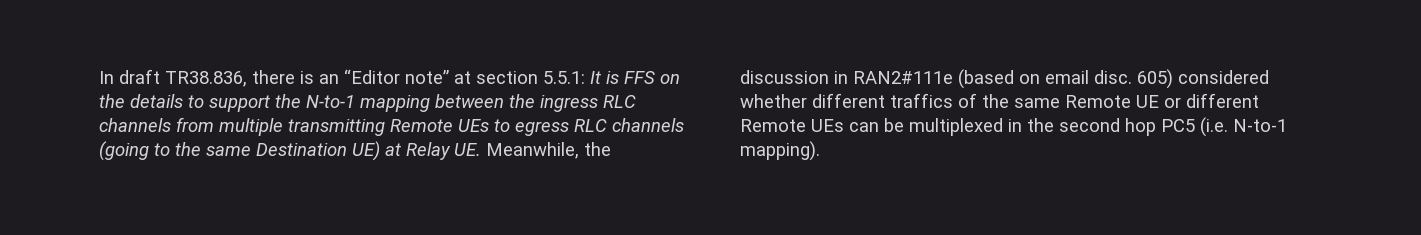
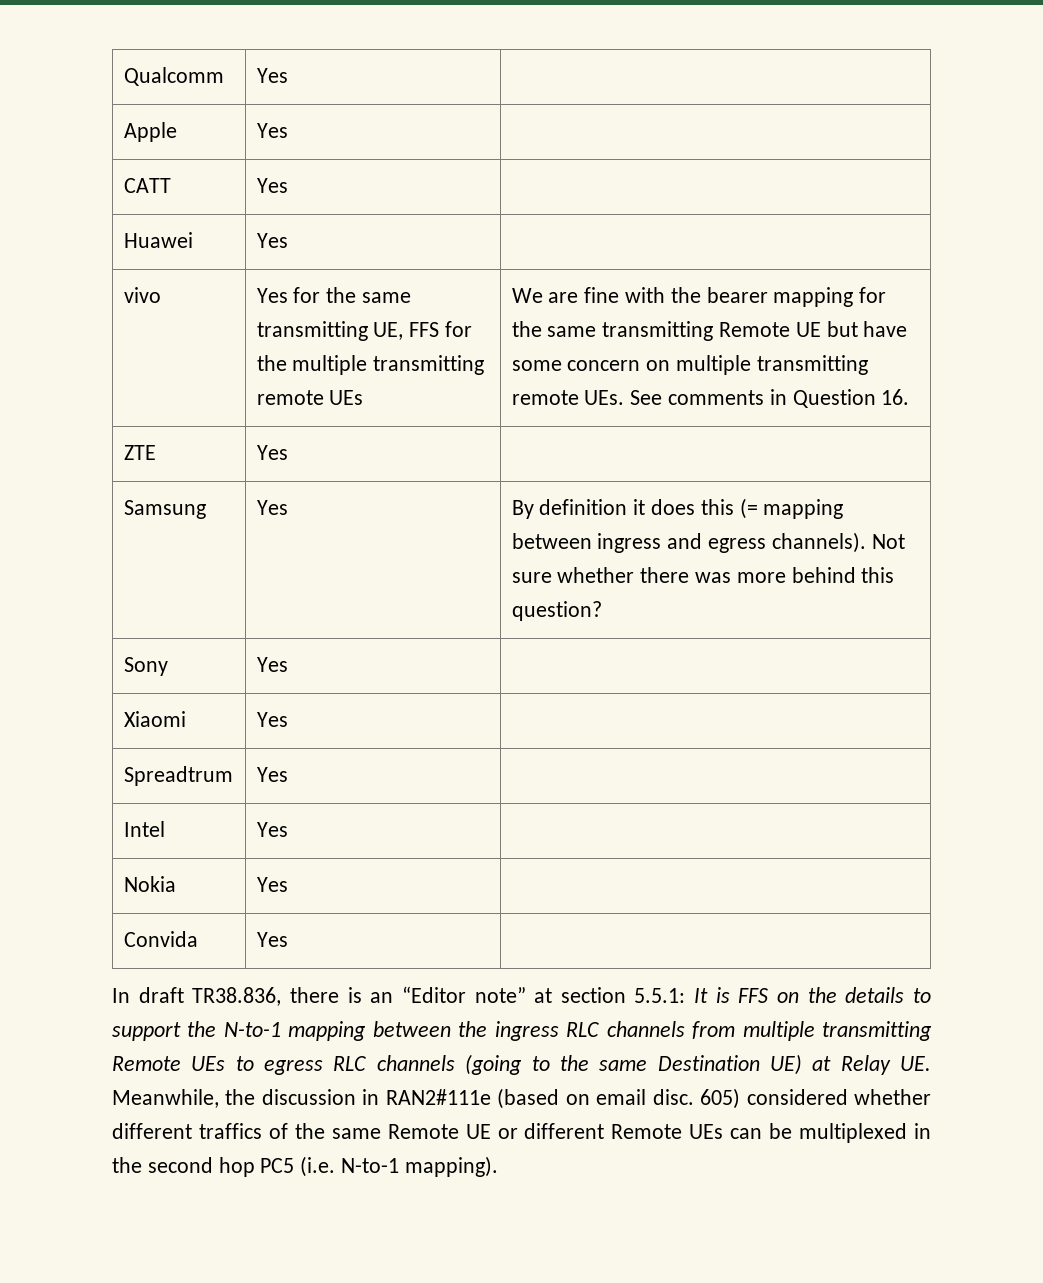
(99, 77) none -> [123,67,224,86] [256,68,288,83] [123,122,177,142] [256,123,288,138] [123,178,171,193] [256,178,288,193] [123,232,193,248] [256,233,288,248] [123,287,161,303] [256,287,411,303] [256,321,472,341] [256,355,485,375] [256,390,364,405] [511,287,887,307] [511,321,908,341] [511,355,868,375] [511,389,910,408] [123,445,156,460] [256,445,288,460] [123,500,206,519] [256,500,288,515] [511,498,844,519] [511,532,905,553] [511,567,895,583] [511,601,602,621] [123,657,168,676] [256,657,288,672] [123,711,186,727] [256,712,288,727] [123,766,233,786] [256,767,288,782] [123,821,165,837] [256,822,288,837] [123,876,176,892] [256,877,288,892] [123,931,198,947] [256,932,288,947] Qualcomm | Yes | // Apple | Yes | // CATT | Yes | // Huawei | Yes | // vivo | Yes for the same transmitting UE, FFS for the multiple transmitting remote UEs | We are fine with the bearer mapping for the same transmitting Remote UE but have some concern on multiple transmitting remote UEs. See comments in Question 16. // ZTE | Yes | // Samsung | Yes | By definition it does this (= mapping between ingress and egress channels). Not sure whether there was more behind this question? // Sony | Yes | // Xiaomi | Yes | // Spreadtrum | Yes | // Intel | Yes | // Nokia | Yes | // Convida | Yes | //

